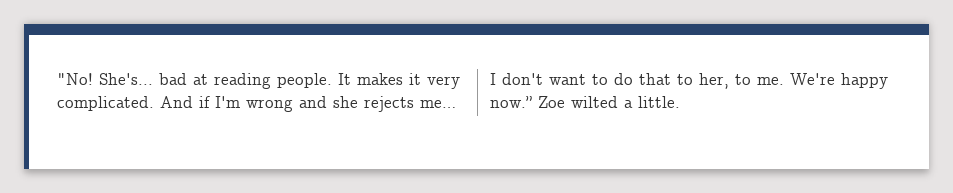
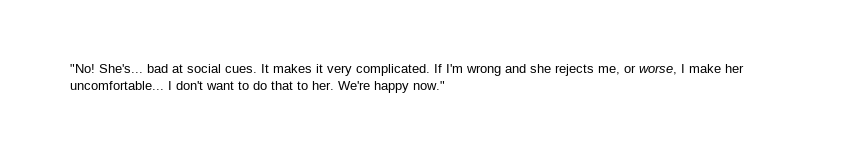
[214,73,332,89] reading people. -> [187,64,257,73] social cues.
[160,96,210,108] And if -> [434,64,442,73] If
[420,100,456,108] me… -> [598,64,744,75] [70,81,164,90] me, or worse, I make her uncomfortable...
[699,73,888,89] [490,96,680,108] her, to me. We're happy now.” Zoe wilted a little. -> [312,81,445,93] her. We're happy now."

